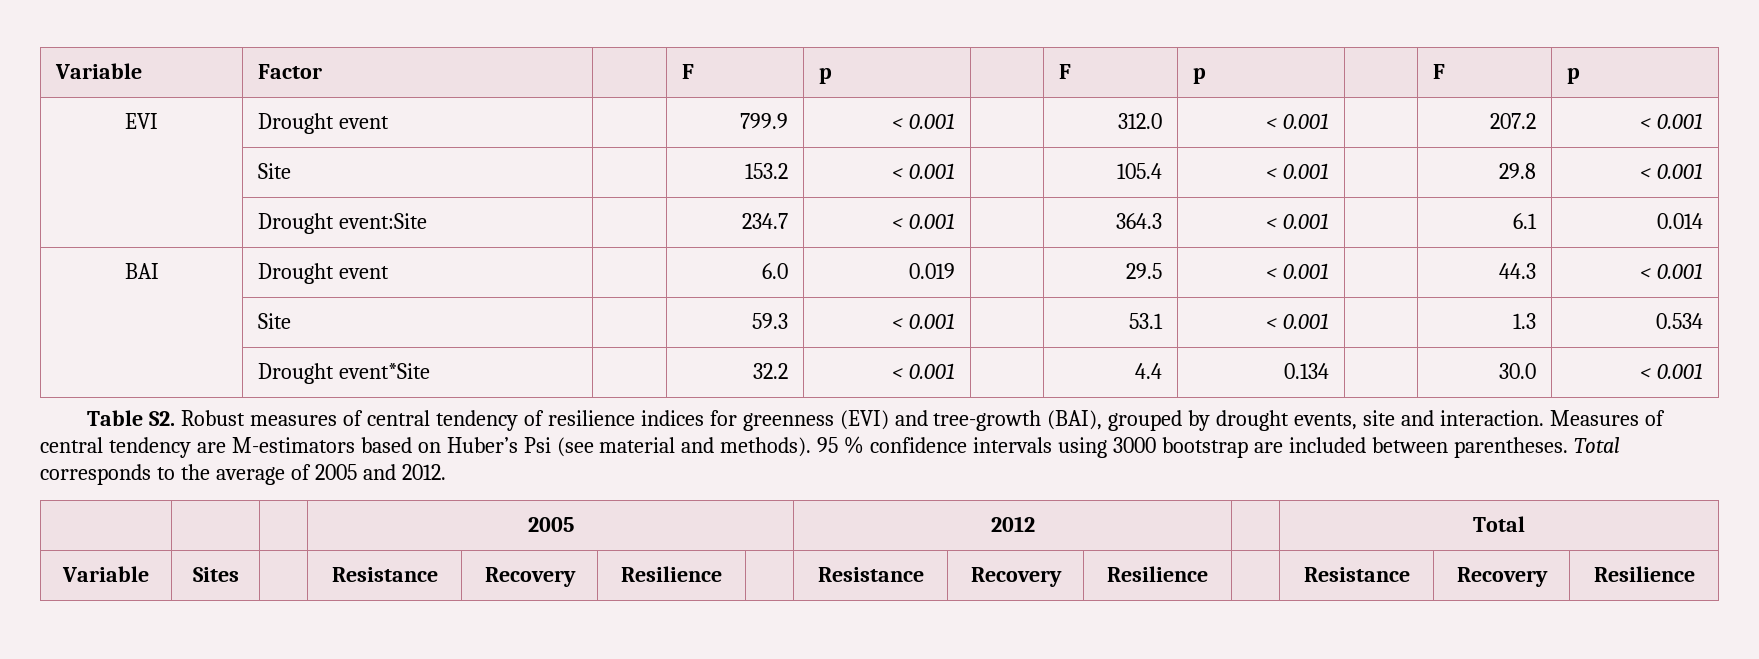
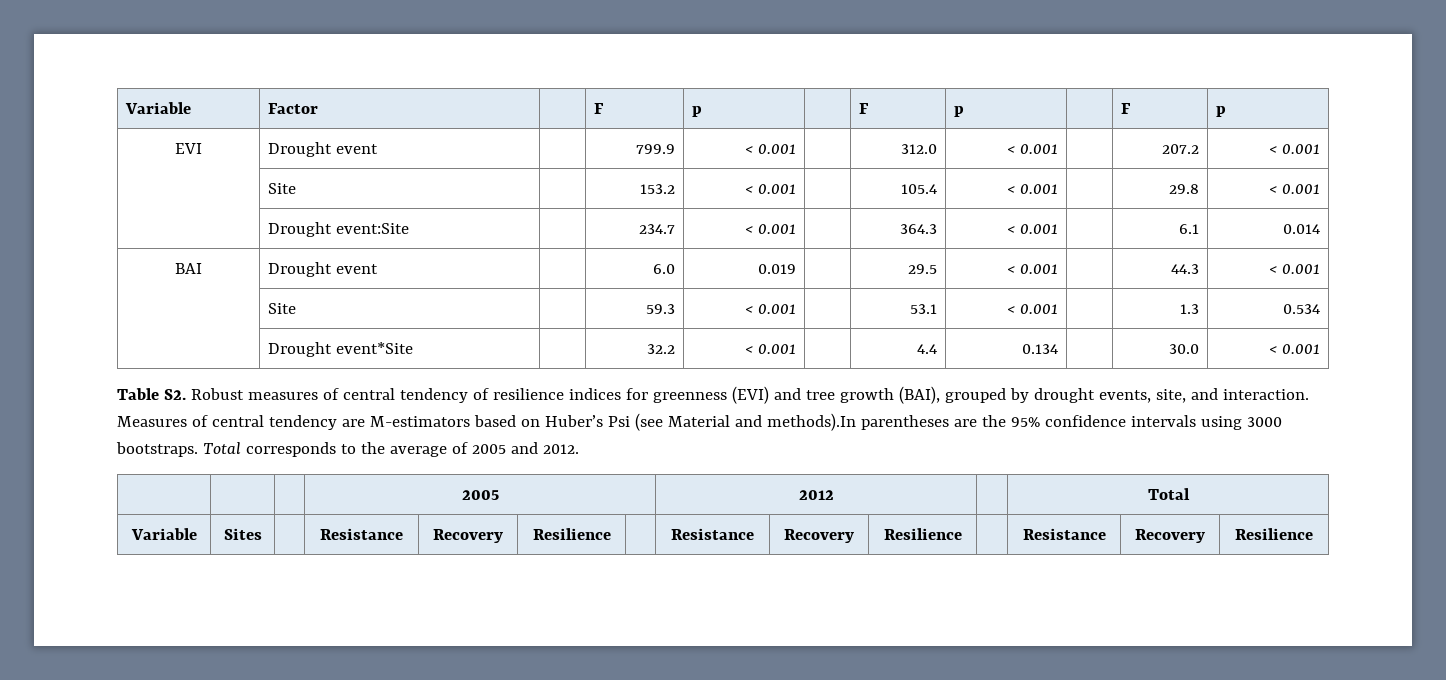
[933,410,1042,431] tree-growth -> [805,388,894,403] tree growth
[1363,410,1396,426] site -> [1155,389,1186,403] site,
[599,436,1568,458] material and methods). 95 % confidence intervals using 3000 bootstrap are included between parentheses. -> [667,413,1282,431] [116,442,198,457] Material and methods).In parentheses are the 95% confidence intervals using 3000 bootstraps.

